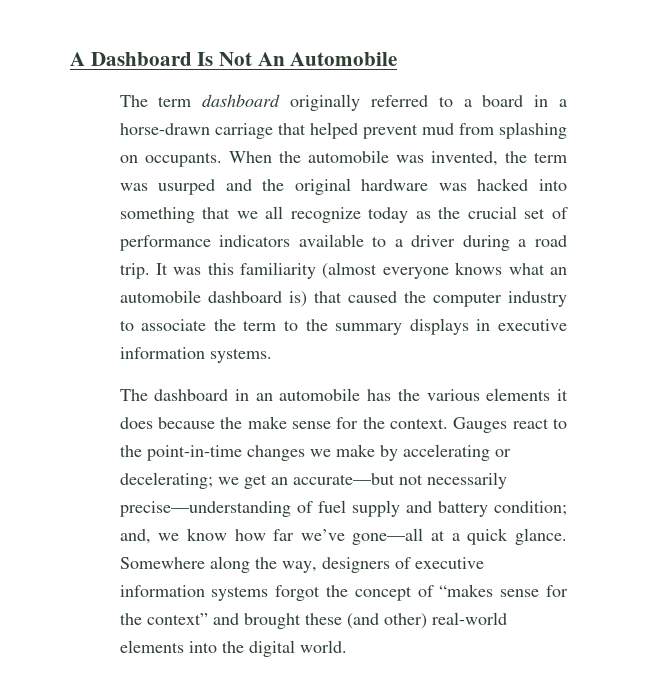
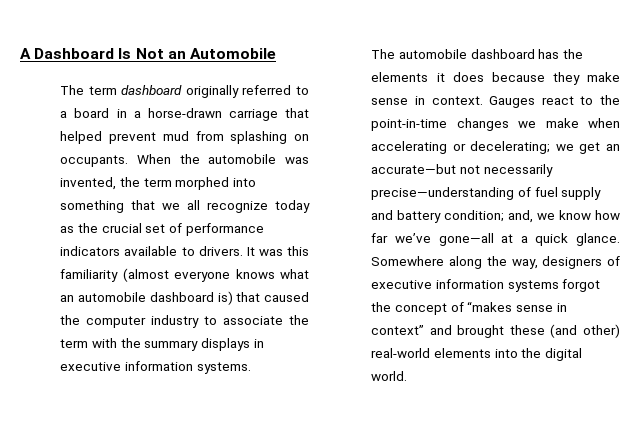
[257,52,285,66] An -> [167,51,186,59] an
[119,178,529,195] was usurped and the original hardware was hacked -> [175,177,230,190] morphed
[394,235,567,251] [119,263,150,279] a driver during a road trip. -> [198,246,243,256] drivers.
[283,320,298,331] to -> [92,338,118,348] with
[154,388,361,401] dashboard in an automobile -> [399,49,535,59] automobile dashboard
[426,389,480,401] various -> (583, 54) none
[220,417,243,429] the -> [552,72,580,85] they
[336,417,385,429] for the -> [414,96,425,105] in
[379,445,398,461] by -> [588,118,620,128] when
[546,585,568,597] [119,613,142,625] for the -> [556,303,567,312] in

